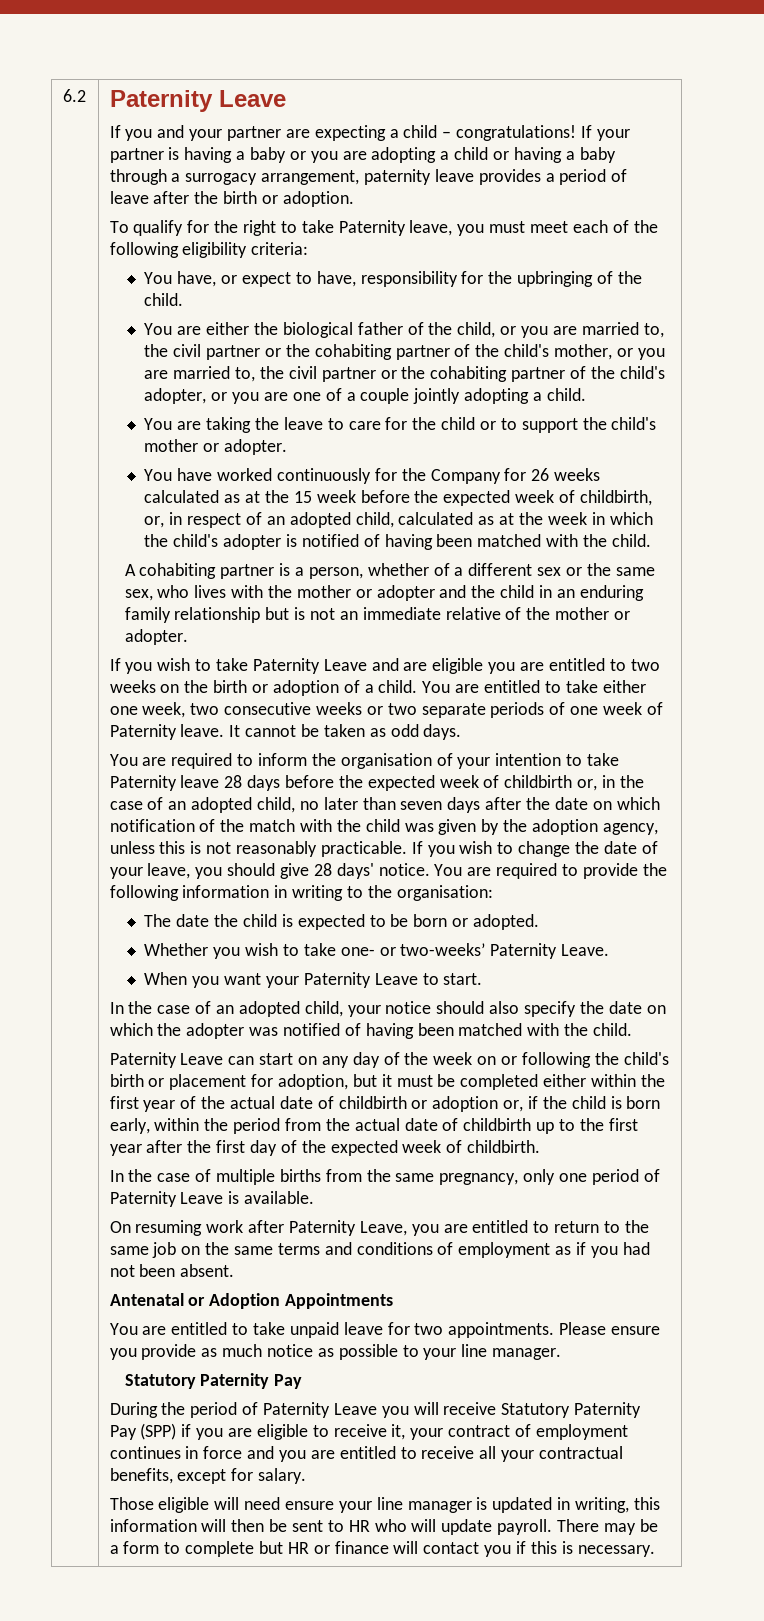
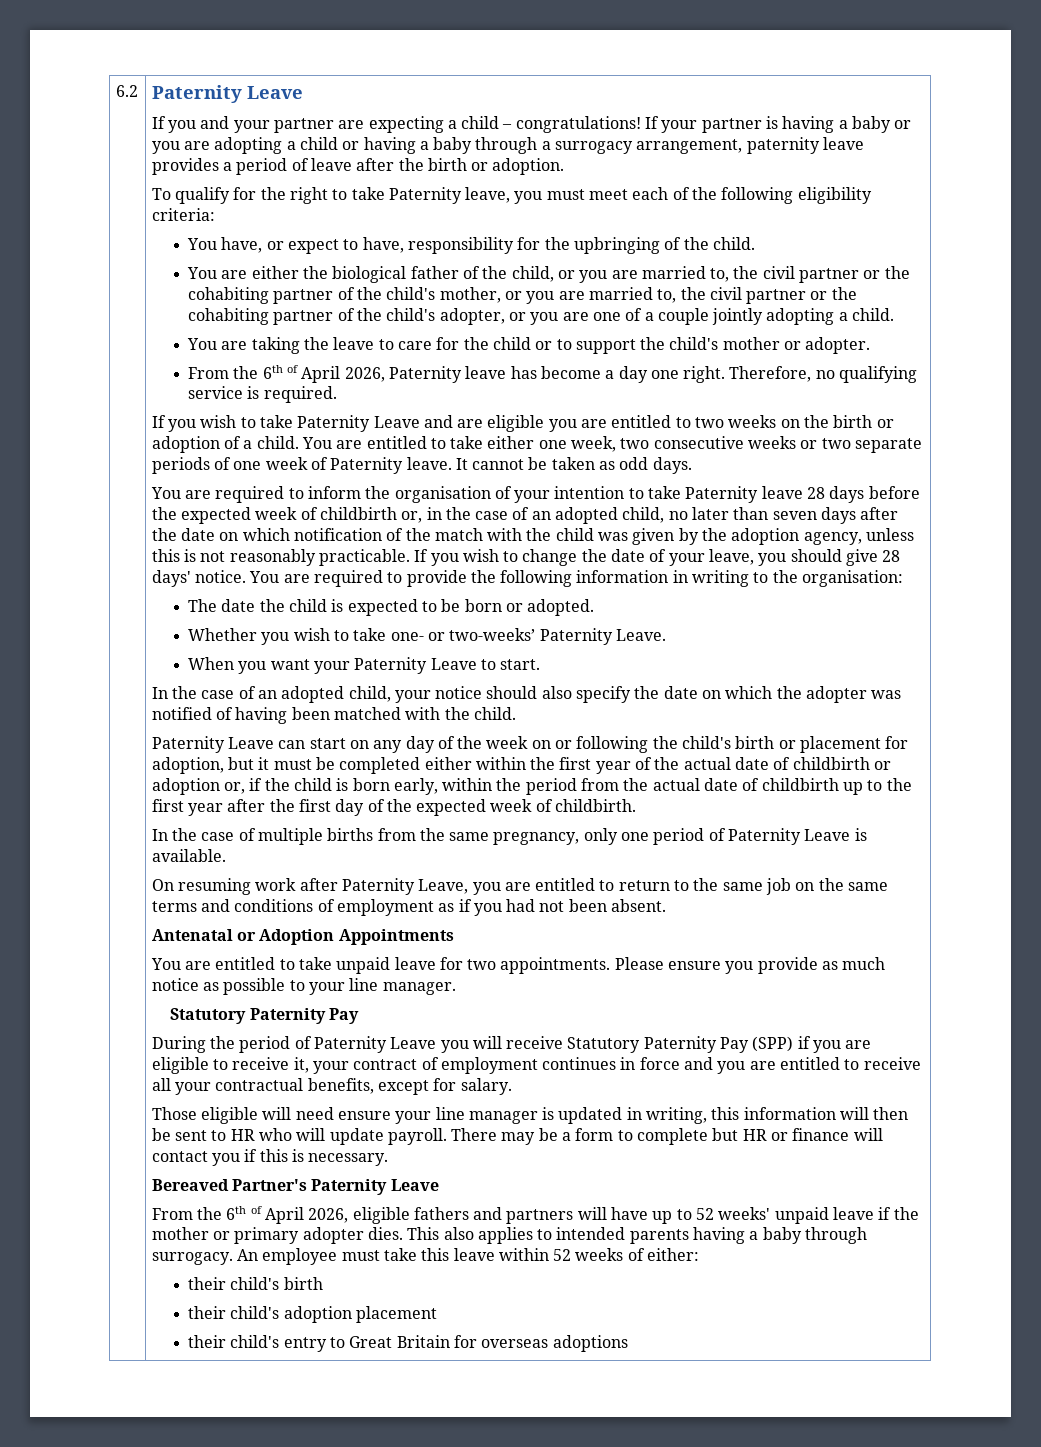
[144,468,601,484] [144,490,652,506] [144,512,653,528] [144,534,651,550] [124,563,655,579] [124,585,644,601] [124,607,631,623] [124,629,188,645] You have worked continuously for the Company for 26 weeks calculated as at the 15 week before the expected week of childbirth, or, in respect of an adopted child, calculated as at the week in which the child's adopter is notified of having been matched with the child. // A cohabiting partner is a person, whether of a different sex or the same sex, who lives with the mother or adopter and the child in an enduring family relationship but is not an immediate relative of the mother or adopter. -> [188,365,918,383] [188,386,337,403] From the 6th of April 2026, Paternity leave has become a day one right. Therefore, no qualifying service is required.
(655, 1551) none -> [151,1179,439,1195] [151,1206,919,1224] [151,1227,868,1244] [151,1248,700,1265] [188,1277,323,1290] [188,1306,437,1323] [188,1335,628,1352] // Bereaved Partner's Paternity Leave // From the 6th of April 2026, eligible fathers and partners will have up to 52 weeks' unpaid leave if the mother or primary adopter dies. This also applies to intended parents having a baby through surrogacy. An employee must take this leave within 52 weeks of either: // their child's birth // their child's adoption placement // their child's entry to Great Britain for overseas adoptions

